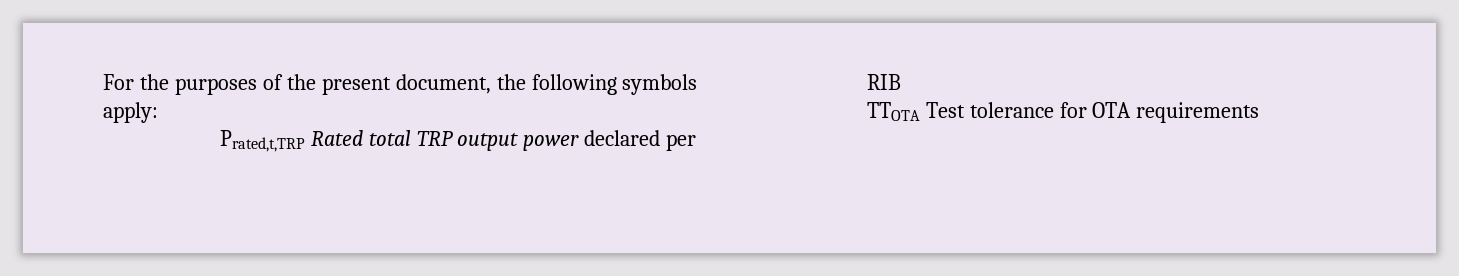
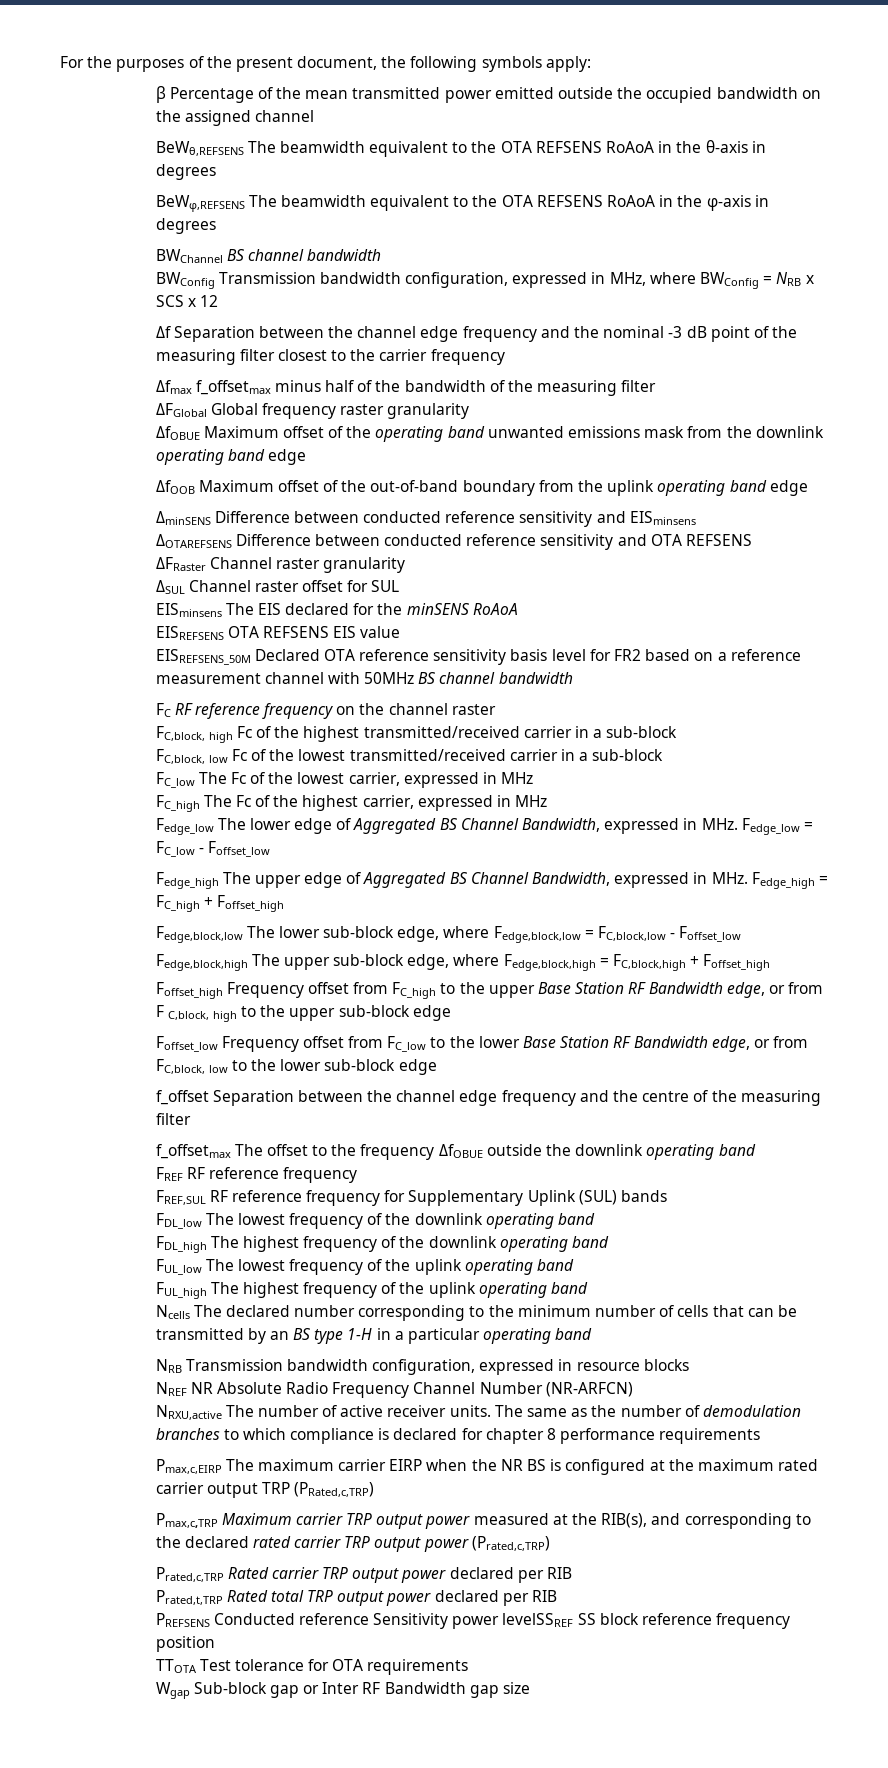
(158, 112) none -> [155,86,821,103] [155,110,314,126] [155,140,766,157] [155,164,216,180] [155,195,769,212] [155,218,216,234] [155,249,382,263] [155,272,814,289] [155,295,218,307] [155,326,798,342] [155,349,505,365] [155,380,657,396] [155,403,470,419] [155,426,824,442] [155,449,306,465] [155,480,808,496] [155,511,696,527] [155,534,752,550] [155,557,406,573] [155,580,400,594] [155,603,518,617] [155,626,401,640] [155,649,801,665] [155,672,573,684] [155,703,496,719] [155,726,678,743] [155,749,664,764] [155,772,534,788] [155,795,548,812] [155,818,813,835] [155,841,270,857] [155,872,828,889] [155,895,284,912] [155,926,742,943] [155,954,771,971] [155,982,824,999] [155,1005,451,1022] [155,1036,809,1052] [155,1059,437,1075] [155,1090,821,1106] [155,1113,191,1125] [155,1144,756,1160] [155,1167,358,1183] [155,1190,667,1206] [155,1213,595,1229] [155,1236,609,1253] [155,1259,574,1275] [155,1282,588,1299] [155,1305,797,1321] [155,1328,593,1344] [155,1359,689,1375] [155,1382,633,1398] [155,1405,801,1420] [155,1428,761,1444] [155,1459,819,1475] [155,1482,375,1498] [155,1513,811,1529] [155,1536,550,1552] [155,1567,572,1583] // β Percentage of the mean transmitted power emitted outside the occupied bandwidth on the assigned channel // BeWθ,REFSENS The beamwidth equivalent to the OTA REFSENS RoAoA in the θ-axis in degrees // BeWφ,REFSENS The beamwidth equivalent to the OTA REFSENS RoAoA in the φ-axis in degrees // BWChannel BS channel bandwidth // BWConfig Transmission bandwidth configuration, expressed in MHz, where BWConfig = NRB x SCS x 12 // Δf Separation between the channel edge frequency and the nominal -3 dB point of the measuring filter closest to the carrier frequency // Δfmax f_offsetmax minus half of the bandwidth of the measuring filter // ΔFGlobal Global frequency raster granularity // ΔfOBUE Maximum offset of the operating band unwanted emissions mask from the downlink operating band edge // ΔfOOB Maximum offset of the out-of-band boundary from the uplink operating band edge // ΔminSENS Difference between conducted reference sensitivity and EISminsens // ΔOTAREFSENS Difference between conducted reference sensitivity and OTA REFSENS // ΔFRaster Channel raster granularity // ΔSUL Channel raster offset for SUL // EISminsens The EIS declared for the minSENS RoAoA // EISREFSENS OTA REFSENS EIS value // EISREFSENS_50M Declared OTA reference sensitivity basis level for FR2 based on a reference measurement channel with 50MHz BS channel bandwidth // FC RF reference frequency on the channel raster // FC,block, high Fc of the highest transmitted/received carrier in a sub-block // FC,block, low Fc of the lowest transmitted/received carrier in a sub-block // FC_low The Fc of the lowest carrier, expressed in MHz // FC_high The Fc of the highest carrier, expressed in MHz // Fedge_low The lower edge of Aggregated BS Channel Bandwidth, expressed in MHz. Fedge_low = FC_low - Foffset_low // Fedge_high The upper edge of Aggregated BS Channel Bandwidth, expressed in MHz. Fedge_high = FC_high + Foffset_high // Fedge,block,low The lower sub-block edge, where Fedge,block,low = FC,block,low - Foffset_low // Fedge,block,high The upper sub-block edge, where Fedge,block,high = FC,block,high + Foffset_high // Foffset_high Frequency offset from FC_high to the upper Base Station RF Bandwidth edge, or from F C,block, high to the upper sub-block edge // Foffset_low Frequency offset from FC_low to the lower Base Station RF Bandwidth edge, or from FC,block, low to the lower sub-block edge // f_offset Separation between the channel edge frequency and the centre of the measuring filter // f_offsetmax The offset to the frequency ΔfOBUE outside the downlink operating band // FREF RF reference frequency // FREF,SUL RF reference frequency for Supplementary Uplink (SUL) bands // FDL_low The lowest frequency of the downlink operating band // FDL_high The highest frequency of the downlink operating band // FUL_low The lowest frequency of the uplink operating band // FUL_high The highest frequency of the uplink operating band // Ncells The declared number corresponding to the minimum number of cells that can be transmitted by an BS type 1-H in a particular operating band // NRB Transmission bandwidth configuration, expressed in resource blocks // NREF NR Absolute Radio Frequency Channel Number (NR-ARFCN) // NRXU,active The number of active receiver units. The same as the number of demodulation branches to which compliance is declared for chapter 8 performance requirements // Pmax,c,EIRP The maximum carrier EIRP when the NR BS is configured at the maximum rated carrier output TRP (PRated,c,TRP) // Pmax,c,TRP Maximum carrier TRP output power measured at the RIB(s), and corresponding to the declared rated carrier TRP output power (Prated,c,TRP) // Prated,c,TRP Rated carrier TRP output power declared per RIB
(901, 82) none -> [155,1613,791,1629] [155,1636,215,1652] // PREFSENS Conducted reference Sensitivity power levelSSREF SS block reference frequency position
(1260, 112) none -> [155,1682,530,1699] // Wgap Sub-block gap or Inter RF Bandwidth gap size

